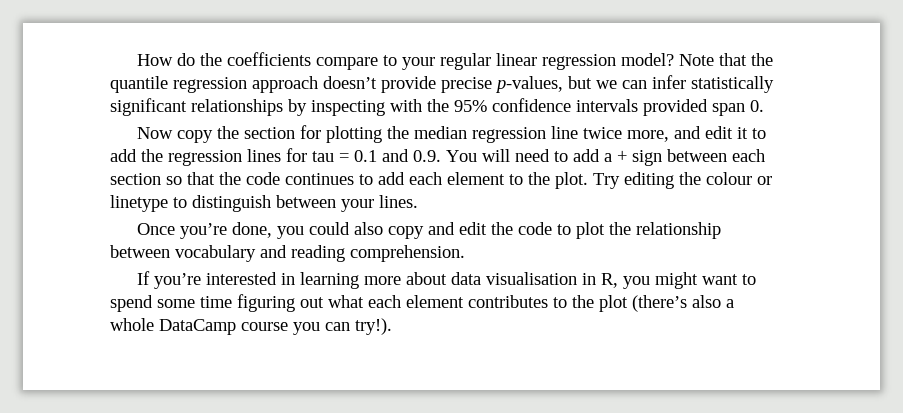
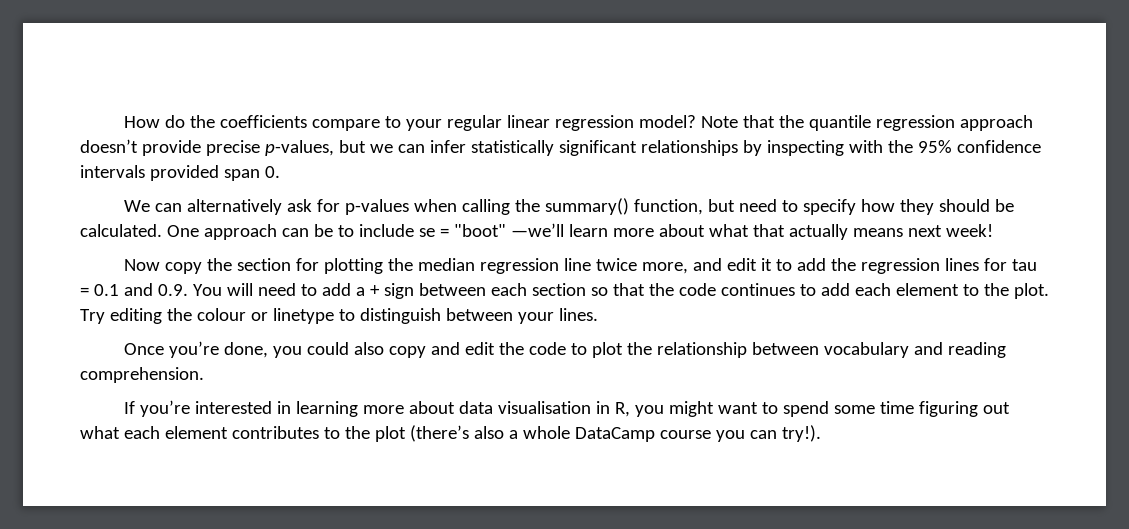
(764, 106) none -> [124,198,1015,215] [80,223,993,240] // We can alternatively ask for p-values when calling the summary() function, but need to specify how they should be calculated. One approach can be to include se = "boot" —we’ll learn more about what that actually means next week!

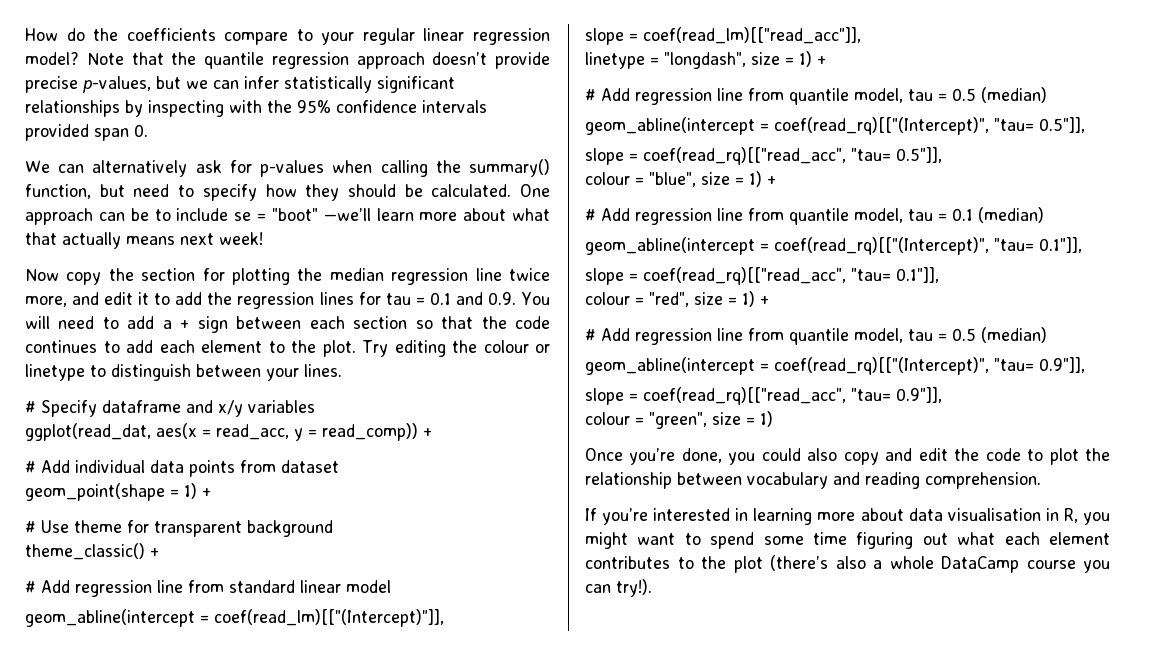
(598, 314) none -> [25,400,315,417] [25,423,432,441] [25,460,339,477] [25,483,211,501] [25,520,333,537] [25,543,159,560] [25,580,391,597] [25,609,444,627] [585,27,861,45] [585,51,826,69] [585,87,1047,105] [585,117,1085,135] [585,147,942,165] [585,171,776,187] [585,207,1044,225] [585,237,1082,255] [585,267,939,285] [585,291,769,307] [585,327,1047,345] [585,357,1085,375] [585,387,942,405] [585,411,773,429] // # Specify dataframe and x/y variables // ggplot(read_dat, aes(x = read_acc, y = read_comp)) + // # Add individual data points from dataset // geom_point(shape = 1) + // # Use theme for transparent background // theme_classic() + // # Add regression line from standard linear model // geom_abline(intercept = coef(read_lm)[["(Intercept)"]], // slope = coef(read_lm)[["read_acc"]], // linetype = "longdash", size = 1) + // # Add regression line from quantile model, tau = 0.5 (median) // geom_abline(intercept = coef(read_rq)[["(Intercept)", "tau= 0.5"]], // slope = coef(read_rq)[["read_acc", "tau= 0.5"]], // colour = "blue", size = 1) + // # Add regression line from quantile model, tau = 0.1 (median) // geom_abline(intercept = coef(read_rq)[["(Intercept)", "tau= 0.1"]], // slope = coef(read_rq)[["read_acc", "tau= 0.1"]], // colour = "red", size = 1) + // # Add regression line from quantile model, tau = 0.5 (median) // geom_abline(intercept = coef(read_rq)[["(Intercept)", "tau= 0.9"]], // slope = coef(read_rq)[["read_acc", "tau= 0.9"]], // colour = "green", size = 1)

